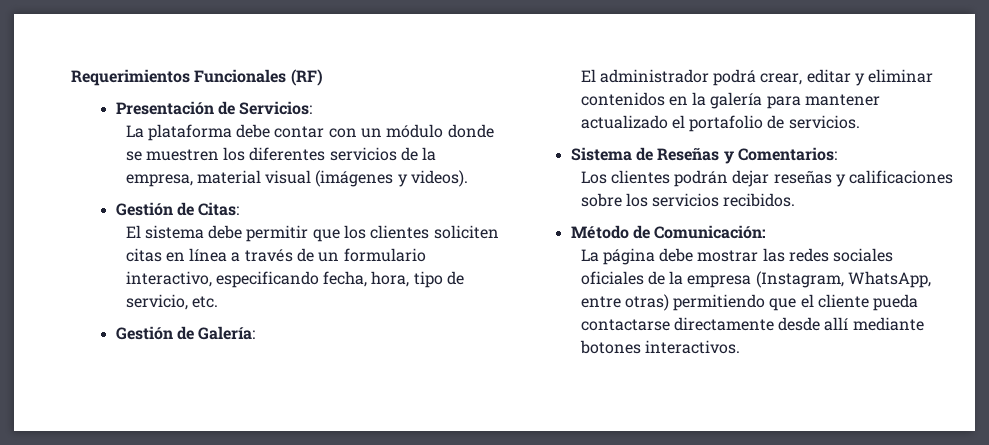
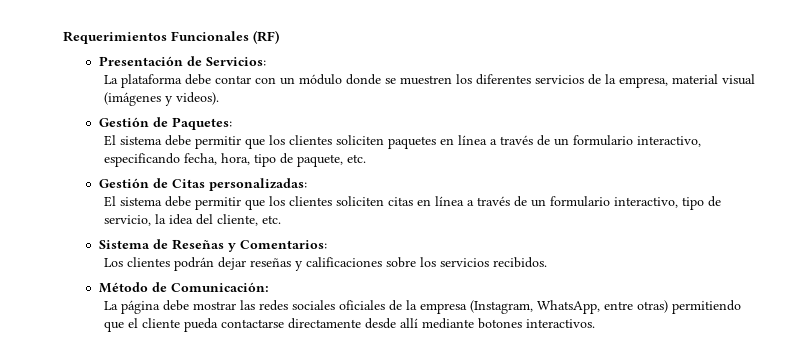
[198,202,240,216] Citas: -> [171,117,232,130] [103,135,701,149] [103,153,366,167] [98,178,307,191] Paquetes: // El sistema debe permitir que los clientes soliciten paquetes en línea a través de un formulario interactivo, especificando fecha, hora, tipo de paquete, etc. // Gestión de Citas personalizadas:
[215,271,465,288] [125,294,218,310] [115,326,256,340] [580,69,934,86] [580,92,881,109] [580,115,860,132] especificando fecha, hora, tipo de servicio, etc. // Gestión de Galería: // El administrador podrá crear, editar y eliminar contenidos en la galería para mantener actualizado el portafolio de servicios. -> [681,196,721,210] [103,214,281,226] tipo de servicio, la idea del cliente, etc.

